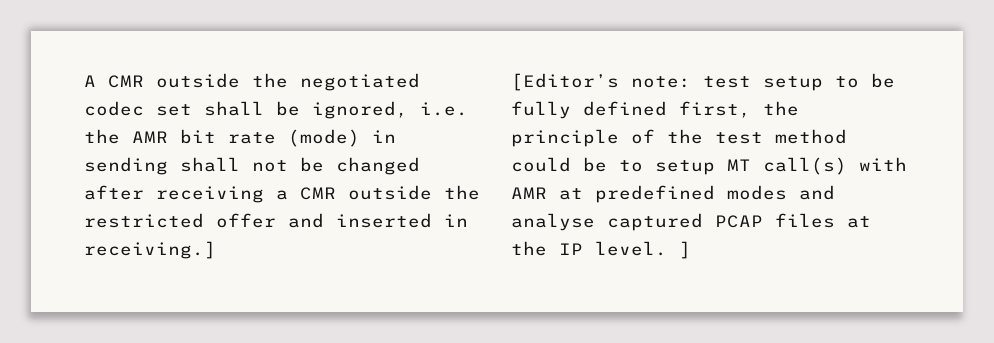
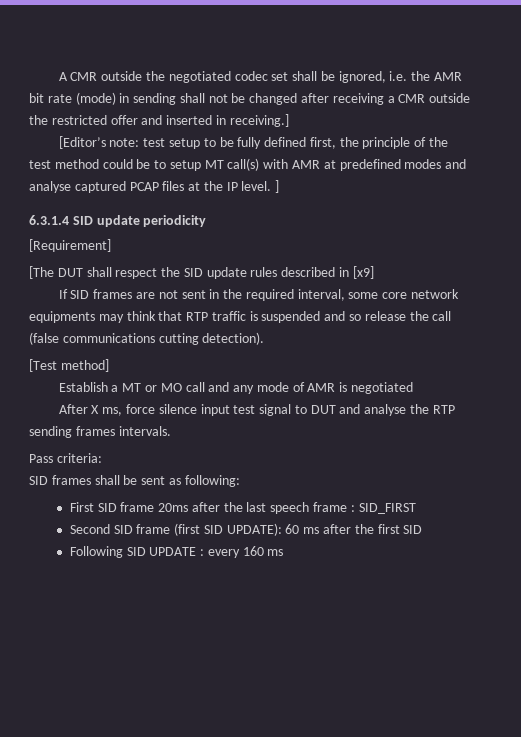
(691, 250) none -> [29,215,207,227] [29,239,111,252] [29,266,374,279] [58,289,459,301] [29,311,452,323] [29,332,265,345] [29,359,109,372] [58,382,413,394] [58,404,455,416] [29,426,171,438] [29,453,102,463] [29,475,240,487] [69,502,416,514] [69,523,423,536] [69,546,284,558] // 6.3.1.4 SID update periodicity // [Requirement] // [The DUT shall respect the SID update rules described in [x9] // If SID frames are not sent in the required interval, some core network equipments may think that RTP traffic is suspended and so release the call (false communications cutting detection). // [Test method] // Establish a MT or MO call and any mode of AMR is negotiated // After X ms, force silence input test signal to DUT and analyse the RTP sending frames intervals. // Pass criteria: // SID frames shall be sent as following: // First SID frame 20ms after the last speech frame : SID_FIRST // Second SID frame (first SID UPDATE): 60 ms after the first SID // Following SID UPDATE : every 160 ms

